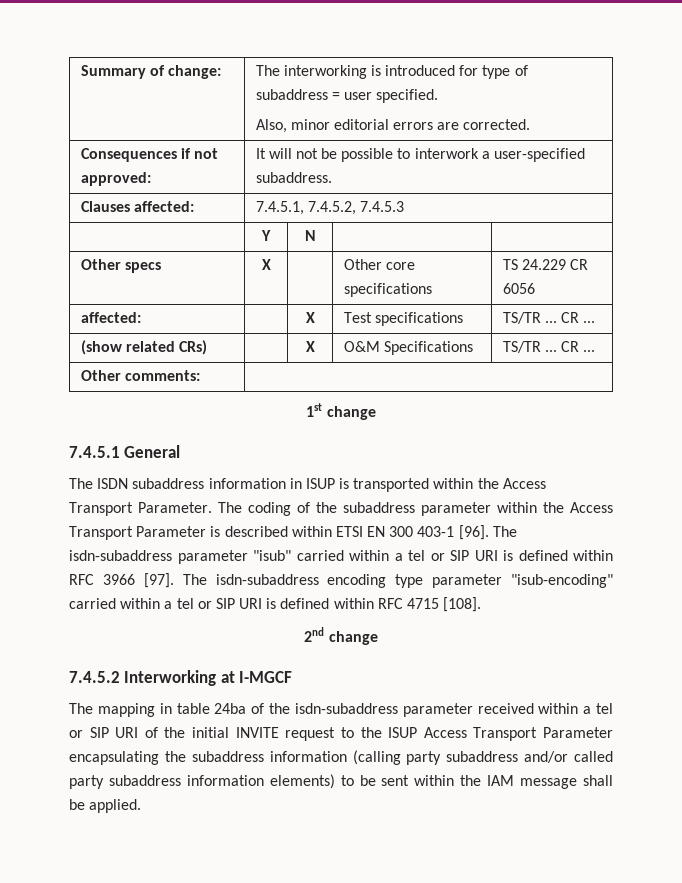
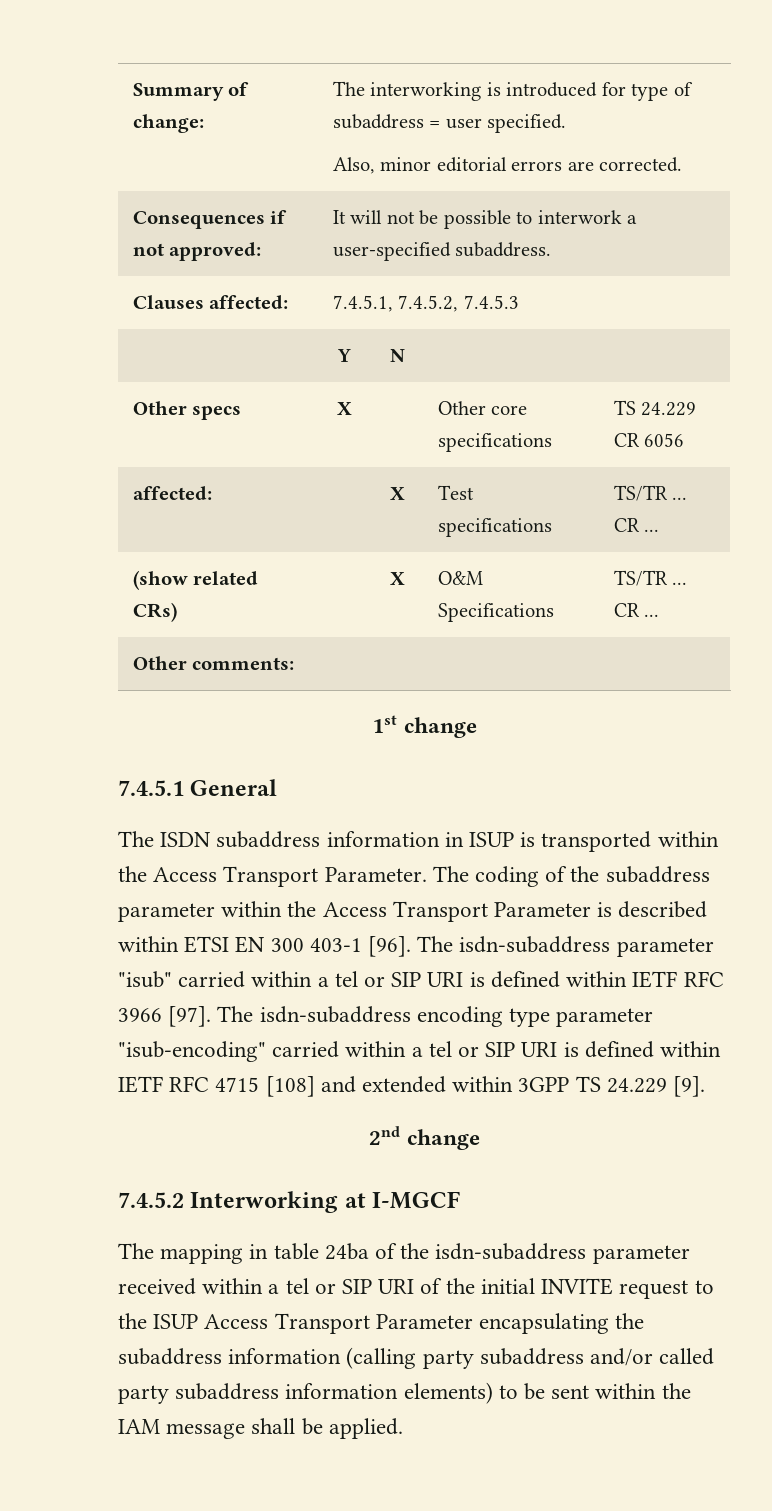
(613, 555) none -> [632,971,678,988] IETF
(374, 603) none -> [118,1076,163,1093] IETF
[443,597,482,612] [108]. -> [265,1076,706,1097] [108] and extended within 3GPP TS 24.229 [9].

